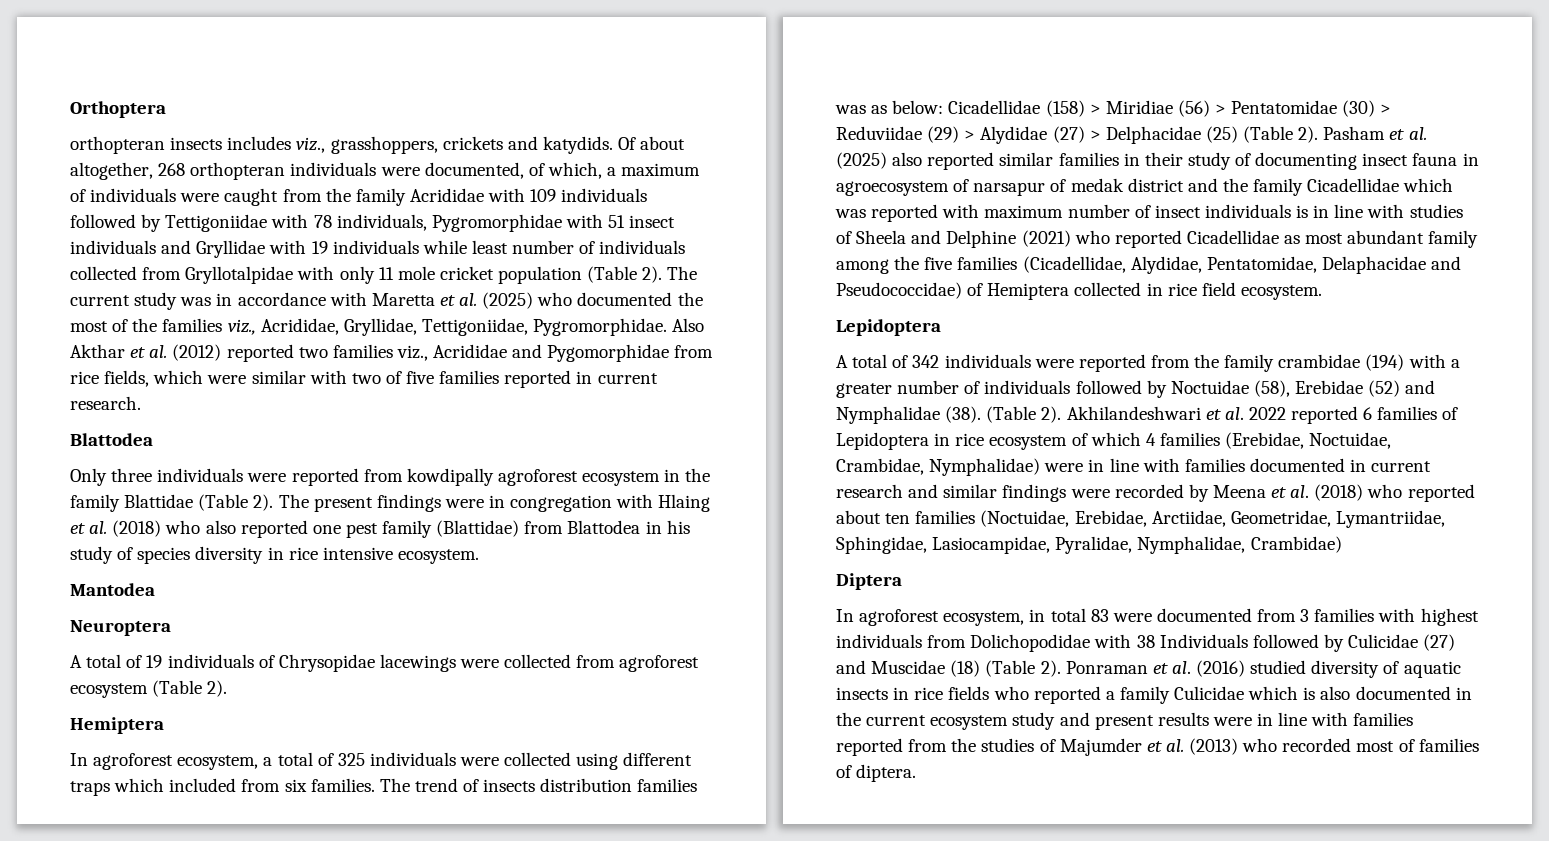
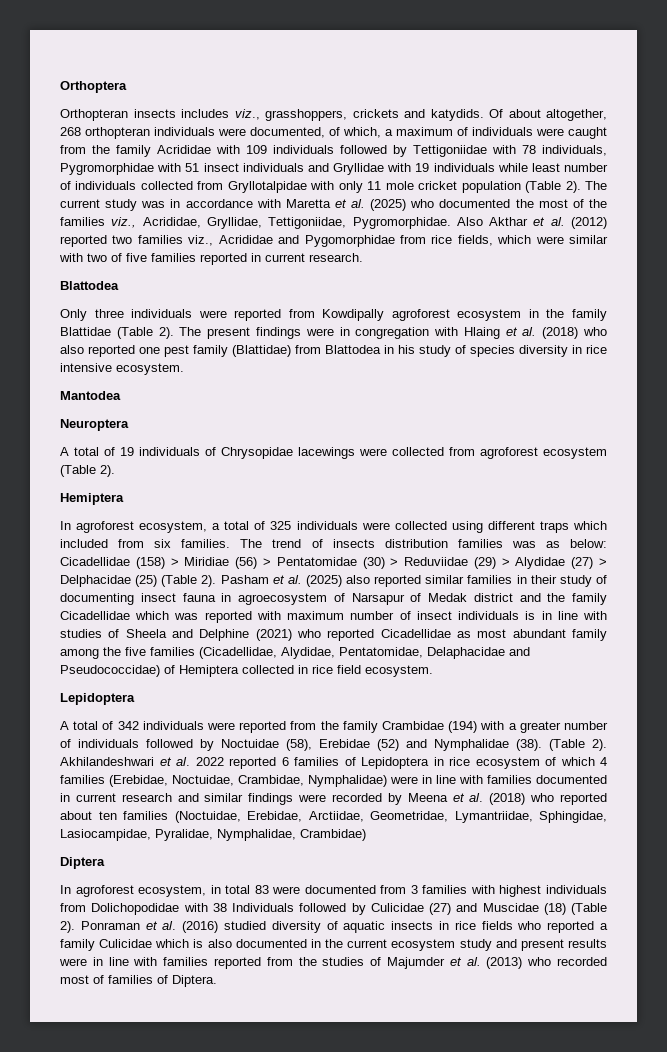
[70,136,165,154] orthopteran -> [60,109,128,121] Orthopteran
[406,468,494,486] kowdipally -> [322,309,385,321] Kowdipally
[973,178,1124,196] narsapur of medak -> [351,593,467,605] Narsapur of Medak
[1278,354,1361,368] crambidae -> [381,721,444,730] Crambidae
[856,764,917,782] diptera. -> [172,975,217,987] Diptera.

